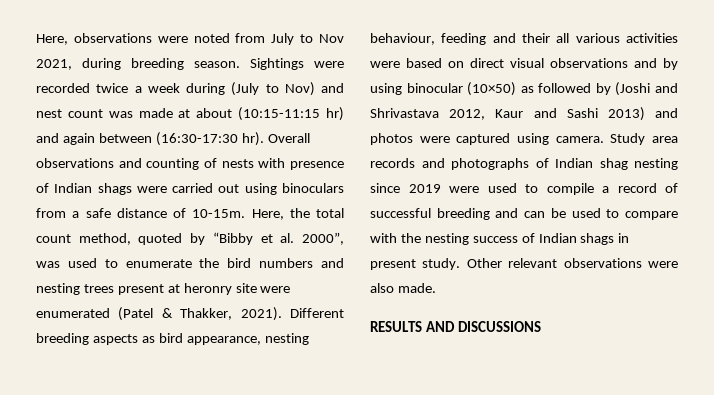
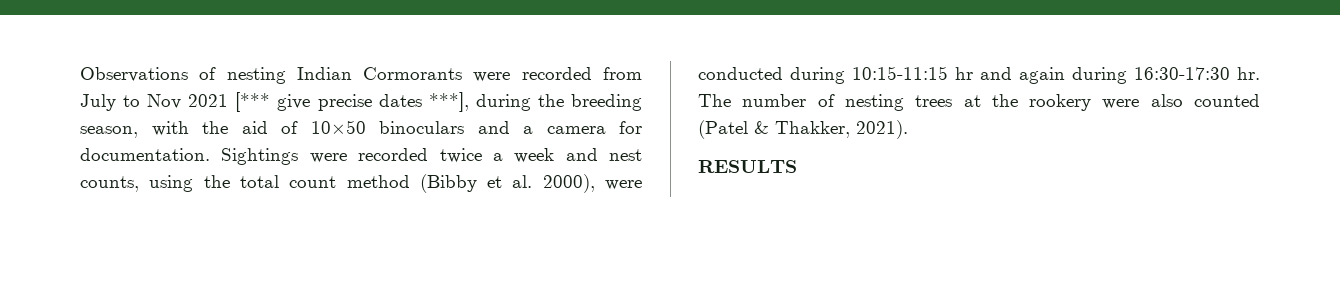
[36,33,345,45] [36,58,240,70] Here, observations were noted from July to Nov 2021, during breeding season. -> [80,67,642,84] [80,92,642,112] [80,120,642,138] [80,148,210,161] Observations of nesting Indian Cormorants were recorded from July to Nov 2021 [*** give precise dates ***], during the breeding season, with the aid of 10×50 binoculars and a camera for documentation.
[186,82,344,96] [36,107,344,121] [36,132,310,146] [36,158,344,170] [36,183,344,195] [36,208,344,220] [36,232,345,245] [36,258,344,268] [36,283,291,295] [36,307,344,321] [36,333,309,345] [370,33,678,45] [370,58,678,70] [370,82,678,96] [370,107,678,121] [370,133,678,145] [370,158,678,170] [370,183,678,195] [370,208,678,220] [370,233,630,245] [370,258,678,270] [370,283,436,293] during (July to Nov) and nest count was made at about (10:15-11:15 hr) and again between (16:30-17:30 hr). Overall observations and counting of nests with presence of Indian shags were carried out using binoculars from a safe distance of 10-15m. Here, the total count method, quoted by “Bibby et al. 2000”, was used to enumerate the bird numbers and nesting trees present at heronry site were enumerated (Patel & Thakker, 2021). Different breeding aspects as bird appearance, nesting behaviour, feeding and their all various activities were based on direct visual observations and by using binocular (10×50) as followed by (Joshi and Shrivastava 2012, Kaur and Sashi 2013) and photos were captured using camera. Study area records and photographs of Indian shag nesting since 2019 were used to compile a record of successful breeding and can be used to compare with the nesting success of Indian shags in present study. Other relevant observations were also made. -> [565,148,642,161] [80,174,642,193] [698,66,1260,84] [698,94,1260,111] [698,120,908,139] and nest counts, using the total count method (Bibby et al. 2000), were conducted during 10:15-11:15 hr and again during 16:30-17:30 hr. The number of nesting trees at the rookery were also counted (Patel & Thakker, 2021).
[425,321,541,332] AND DISCUSSIONS -> (797, 166) none

